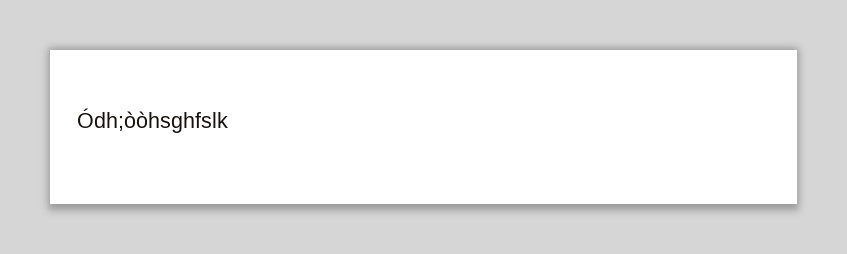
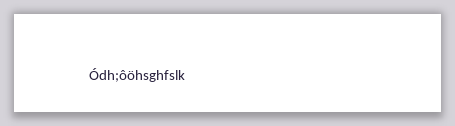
[77,108,228,133] Ódh;òòhsghfslk -> [89,68,185,82] Ódh;ôöhsghfslk

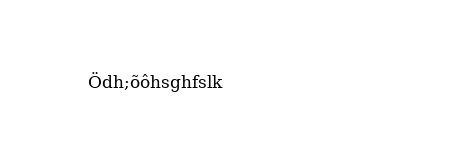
[89,68,185,82] Ódh;ôöhsghfslk -> [88,72,223,92] Ödh;õôhsghfslk

